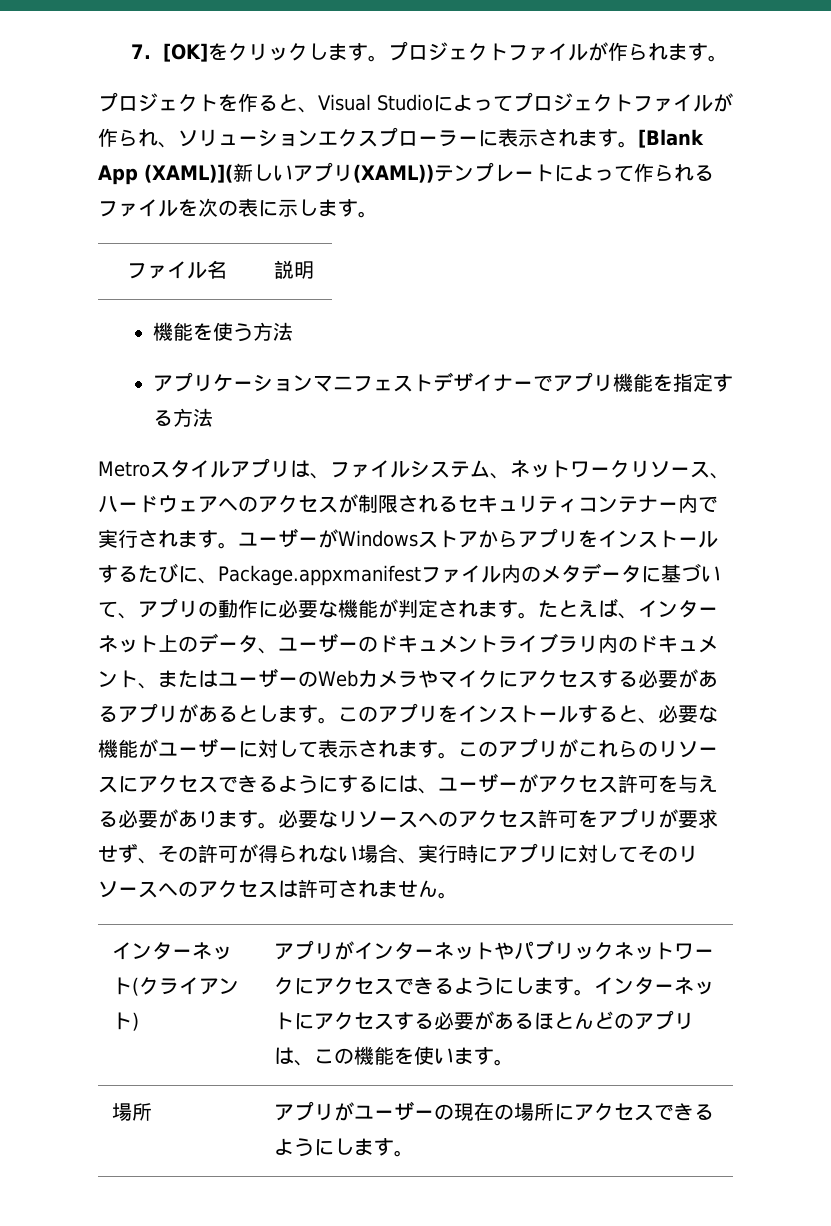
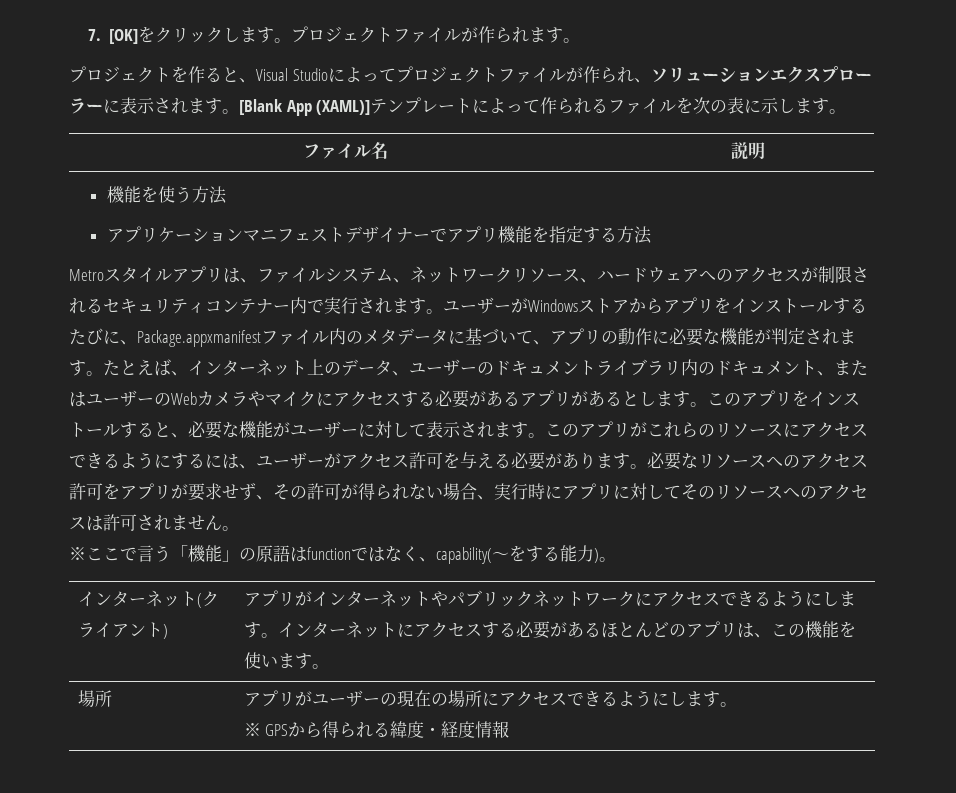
[144,162,434,183] (XAML)](新しいアプリ(XAML)) -> [316,100,371,115] (XAML)]
(458, 895) none -> [69,545,616,564] // ※ここで言う「機能」の原語はfunctionではなく、capability(～をする能力)。
(415, 1153) none -> [243,721,510,738] // ※ GPSから得られる緯度・経度情報

